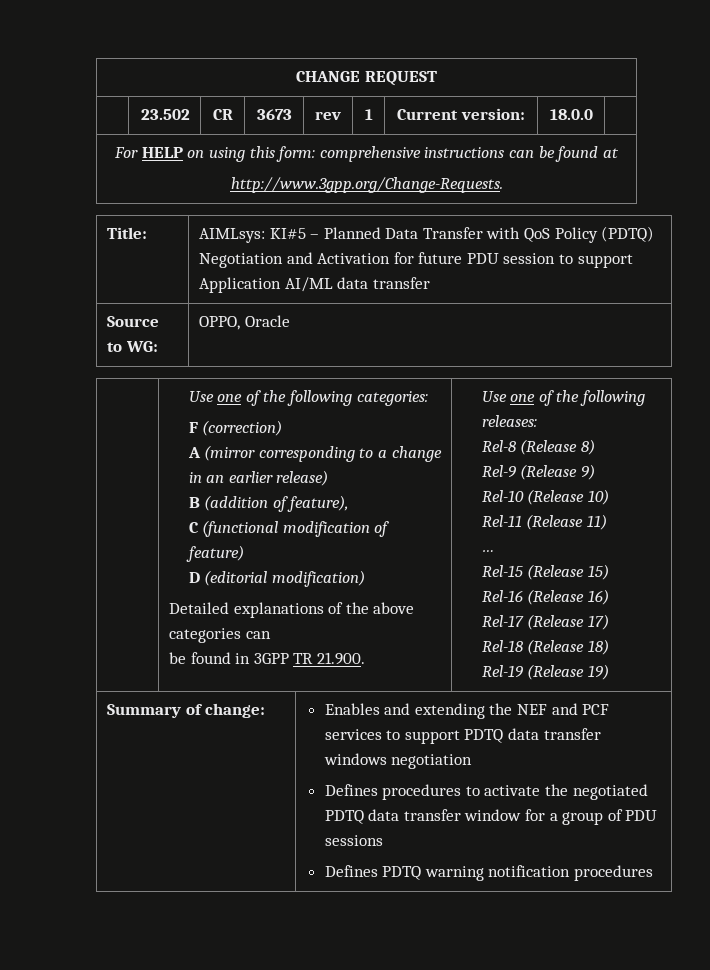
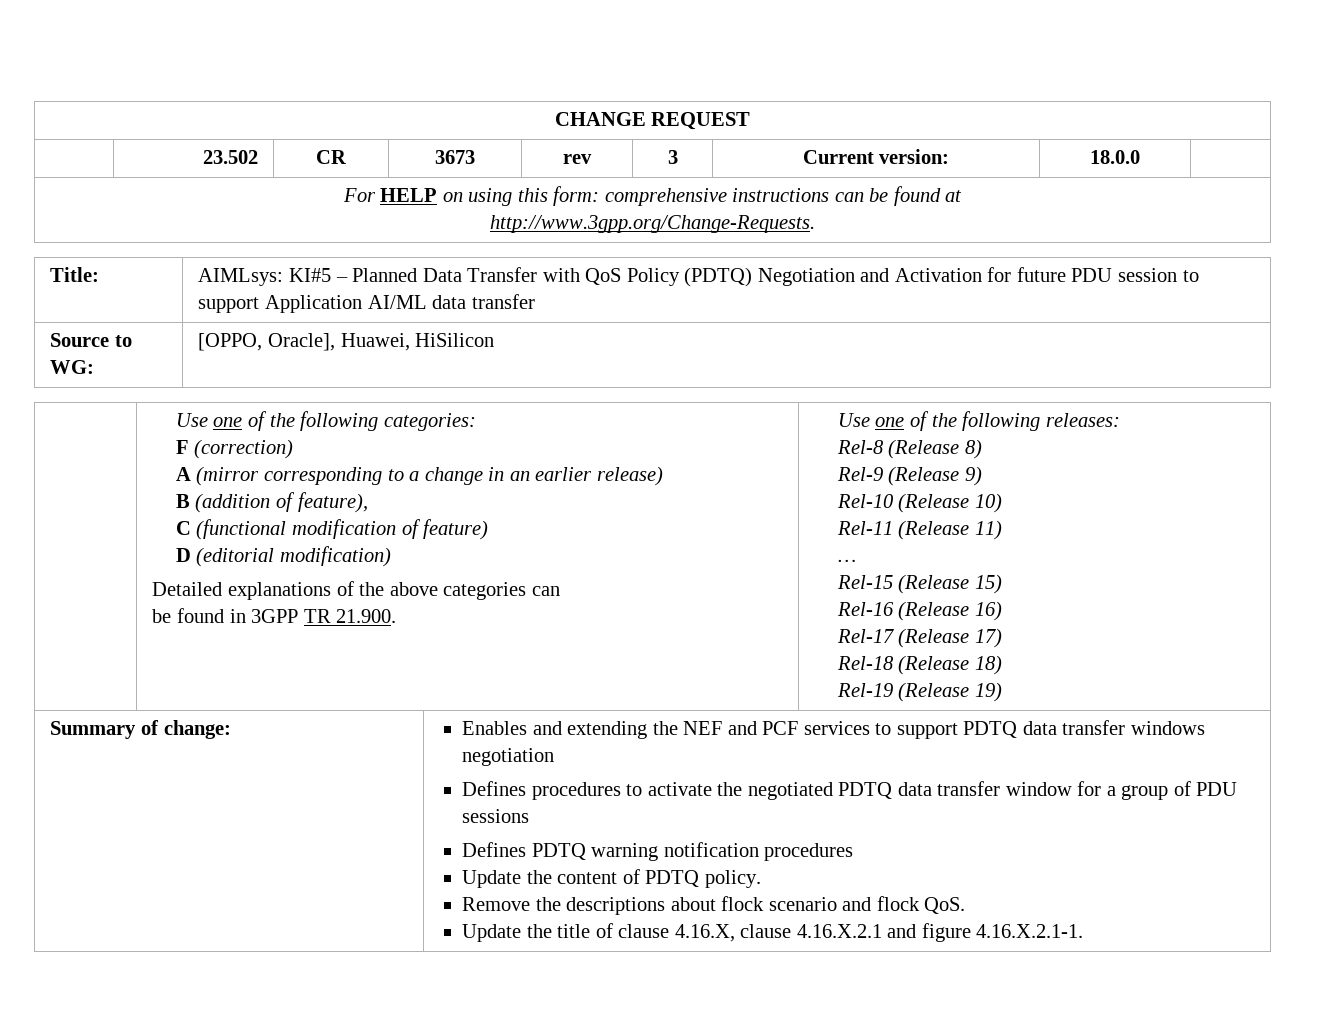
[364,109,373,120] 1 -> [667,150,678,164] 3
[198,315,290,330] OPPO, Oracle -> [198,333,495,351] [OPPO, Oracle], Huawei, HiSilicon
(653, 873) none -> [461,869,761,888] [461,896,966,915] [461,923,1084,942] // Update the content of PDTQ policy. // Remove the descriptions about flock scenario and flock QoS. // Update the title of clause 4.16.X, clause 4.16.X.2.1 and figure 4.16.X.2.1-1.

